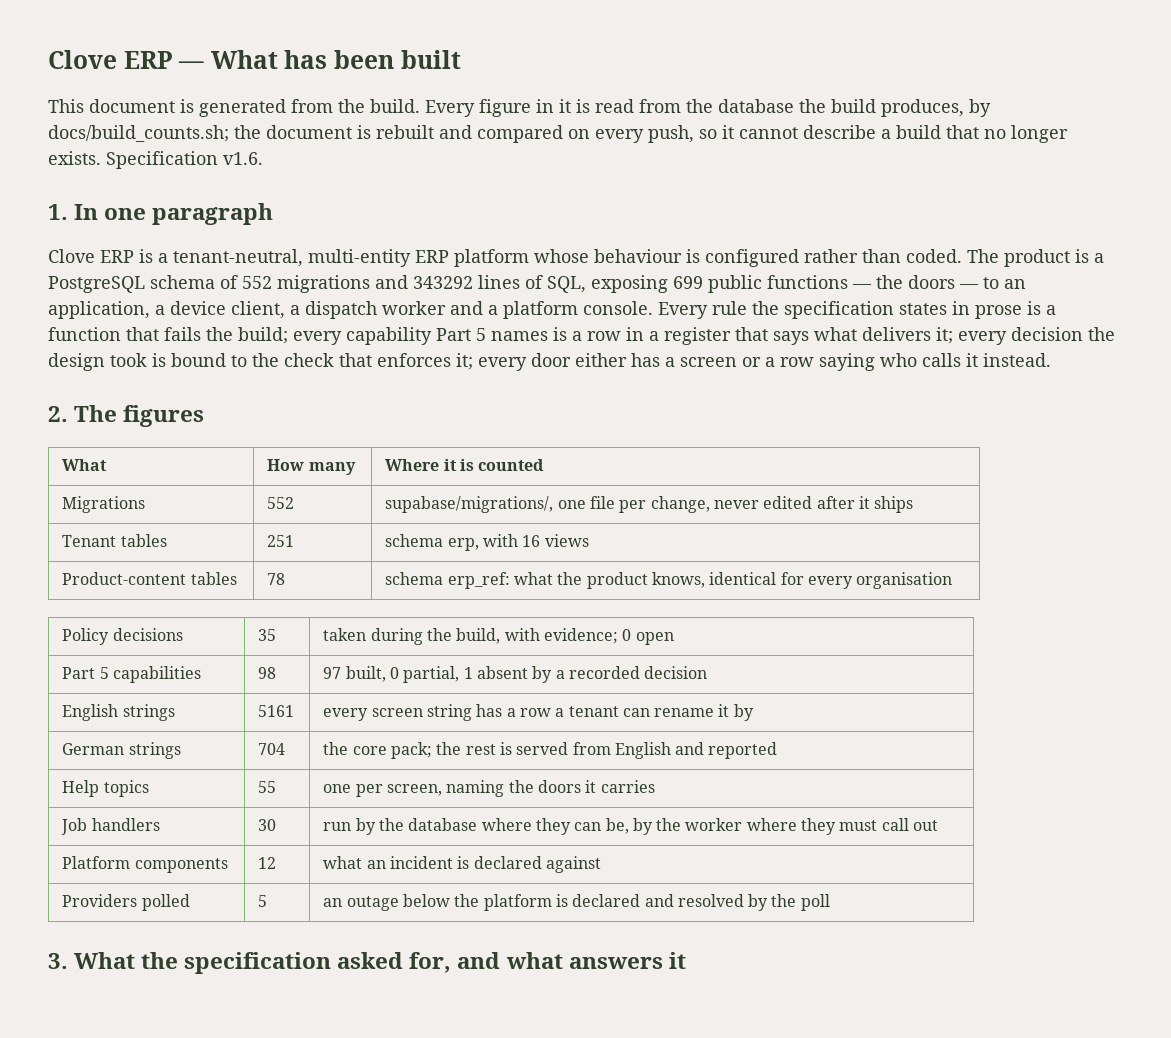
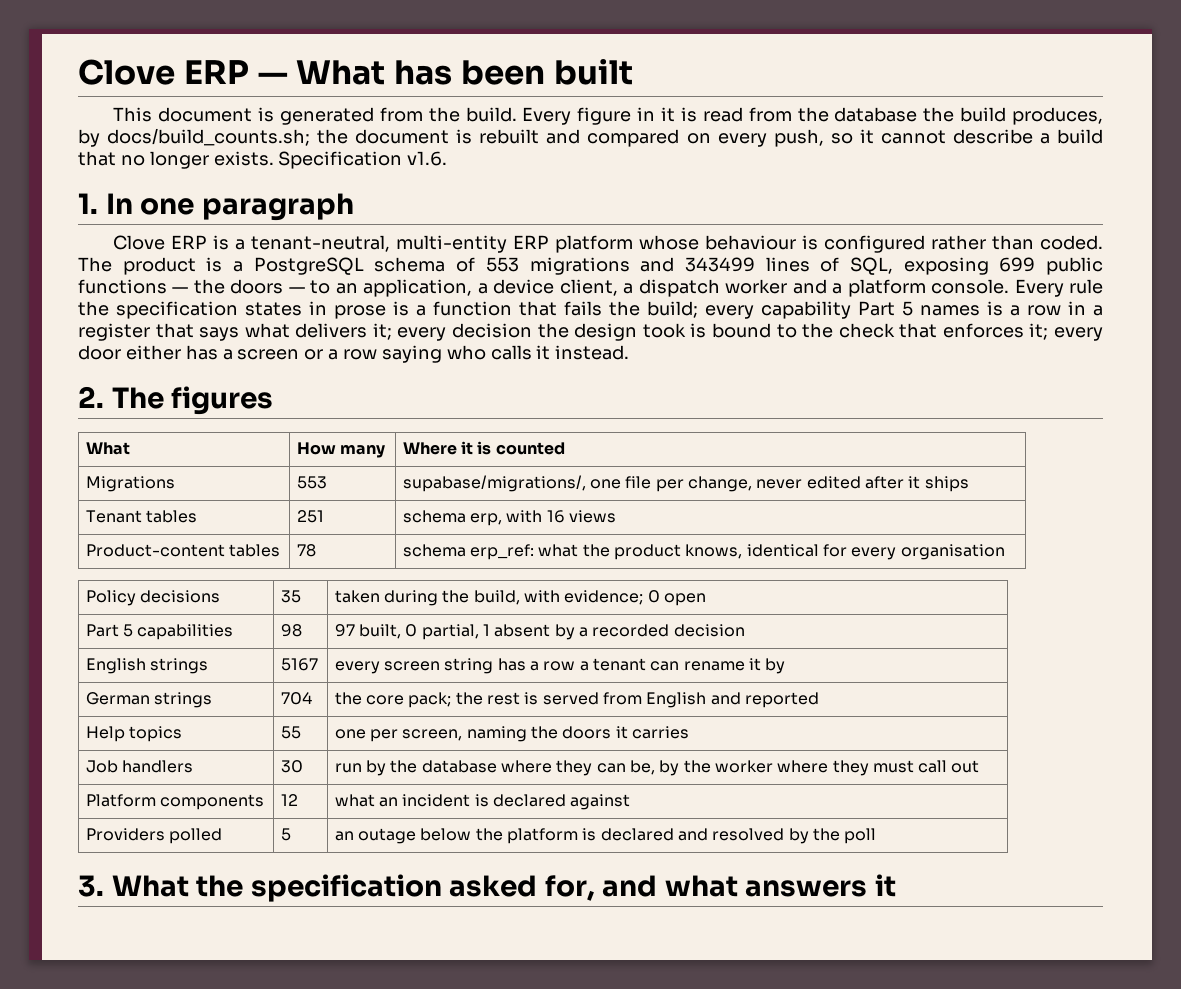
[242,276,272,289] 552 -> [485,257,519,272] 553
[413,276,473,289] 343292 -> [684,257,755,272] 343499
[267,497,295,509] 552 -> [296,476,327,489] 553
[258,705,295,717] 5161 -> [280,658,318,671] 5167

